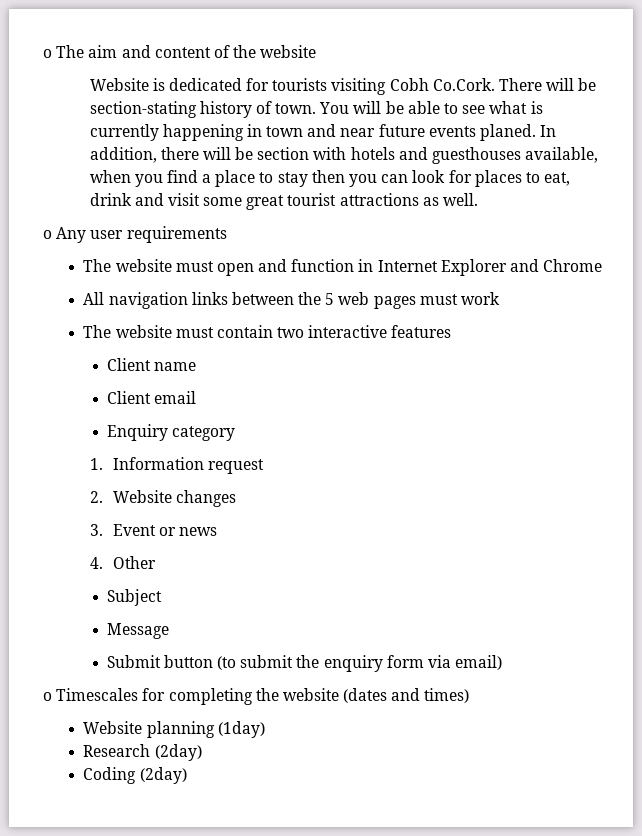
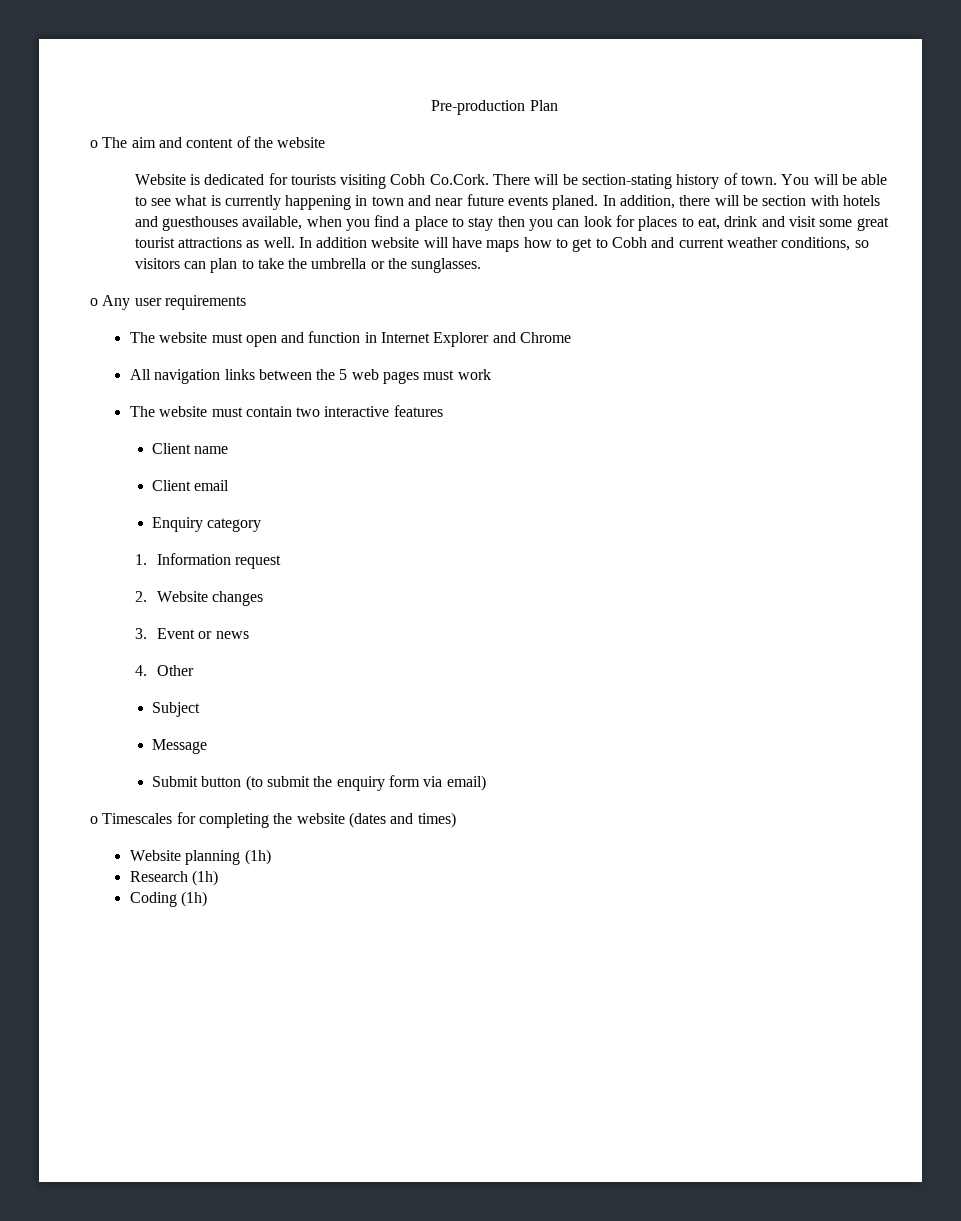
(43, 53) none -> [431,100,558,115] Pre-production Plan //
(478, 199) none -> [298,237,869,252] [134,258,482,273] In addition website will have maps how to get to Cobh and current weather conditions, so visitors can plan to take the umbrella or the sunglasses.
[217,721,265,738] (1day) -> [244,849,271,865] (1h)
[154,744,202,761] (2day) -> [192,870,219,886] (1h)
[139,767,187,784] (2day) -> [181,891,208,907] (1h)

